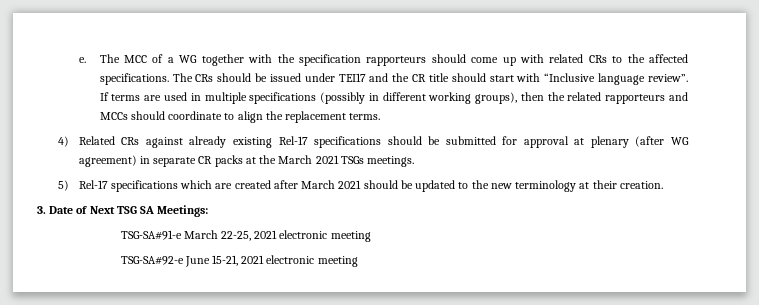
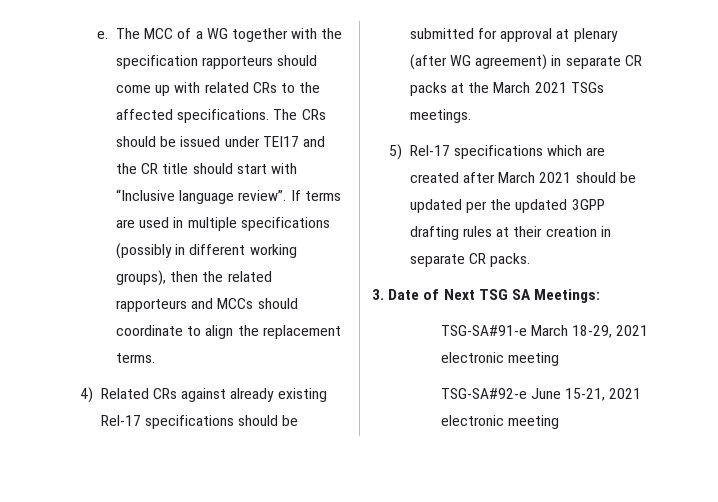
[458,180,663,192] to the new terminology at their creation. -> [466,199,605,213] [409,226,611,240] [409,253,531,267] per the updated 3GPP drafting rules at their creation in separate CR packs.
[221,231,252,241] 22-25, -> [572,325,613,338] 18-29,

